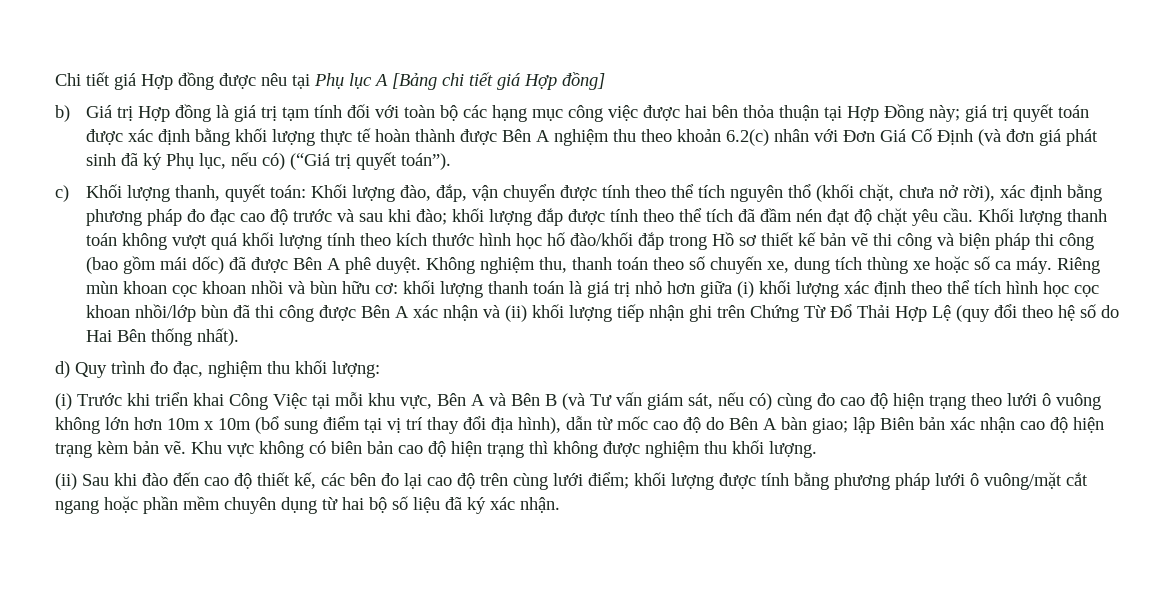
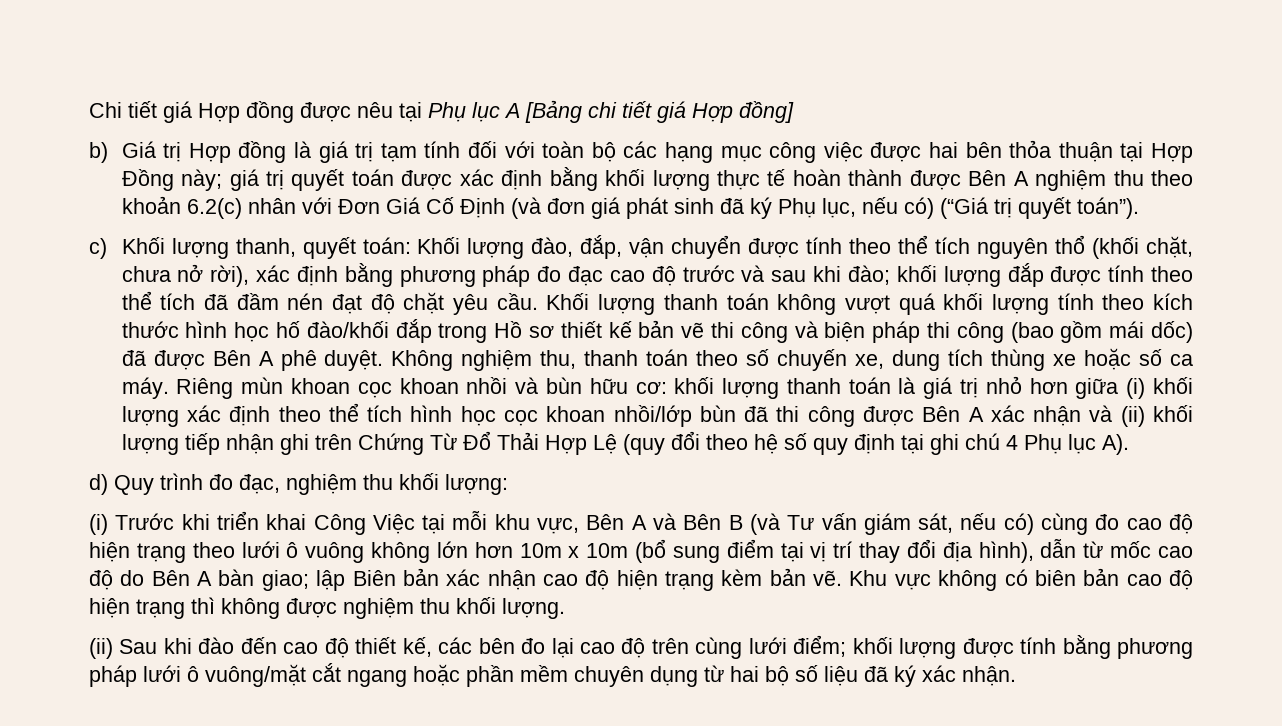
[1101,305,1120,318] [86,328,240,346] do Hai Bên thống nhất). -> [812,433,1129,455] quy định tại ghi chú 4 Phụ lục A).

